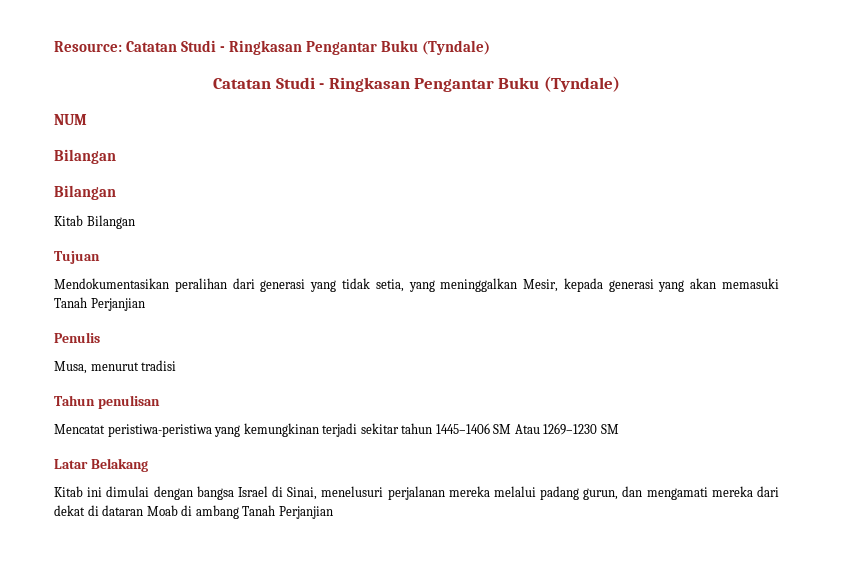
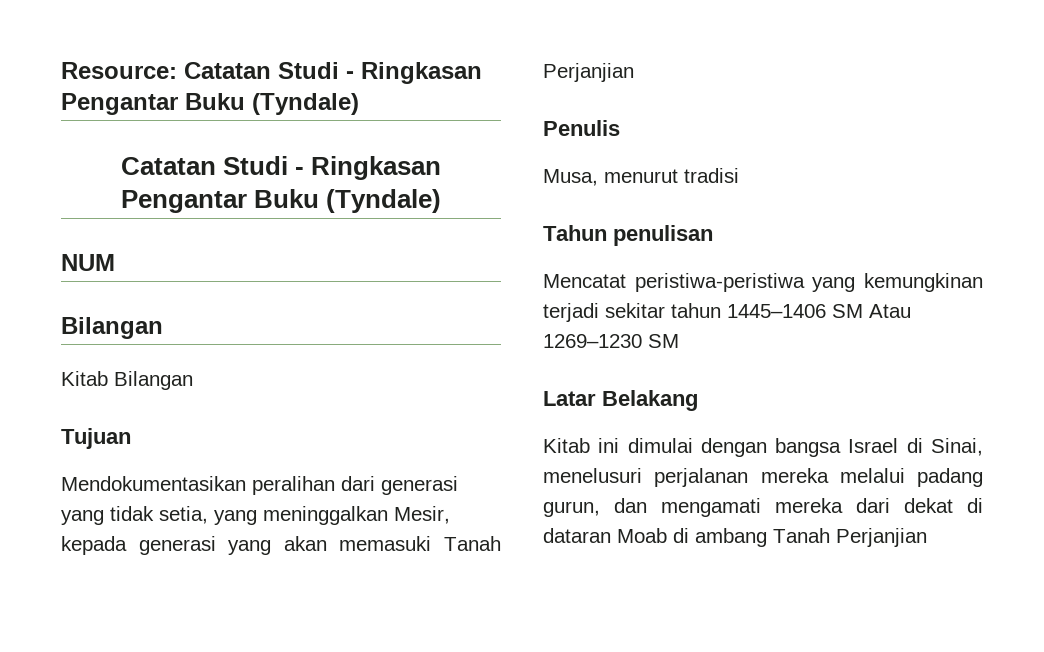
[54,185,116,200] // Bilangan -> (163, 328) none

